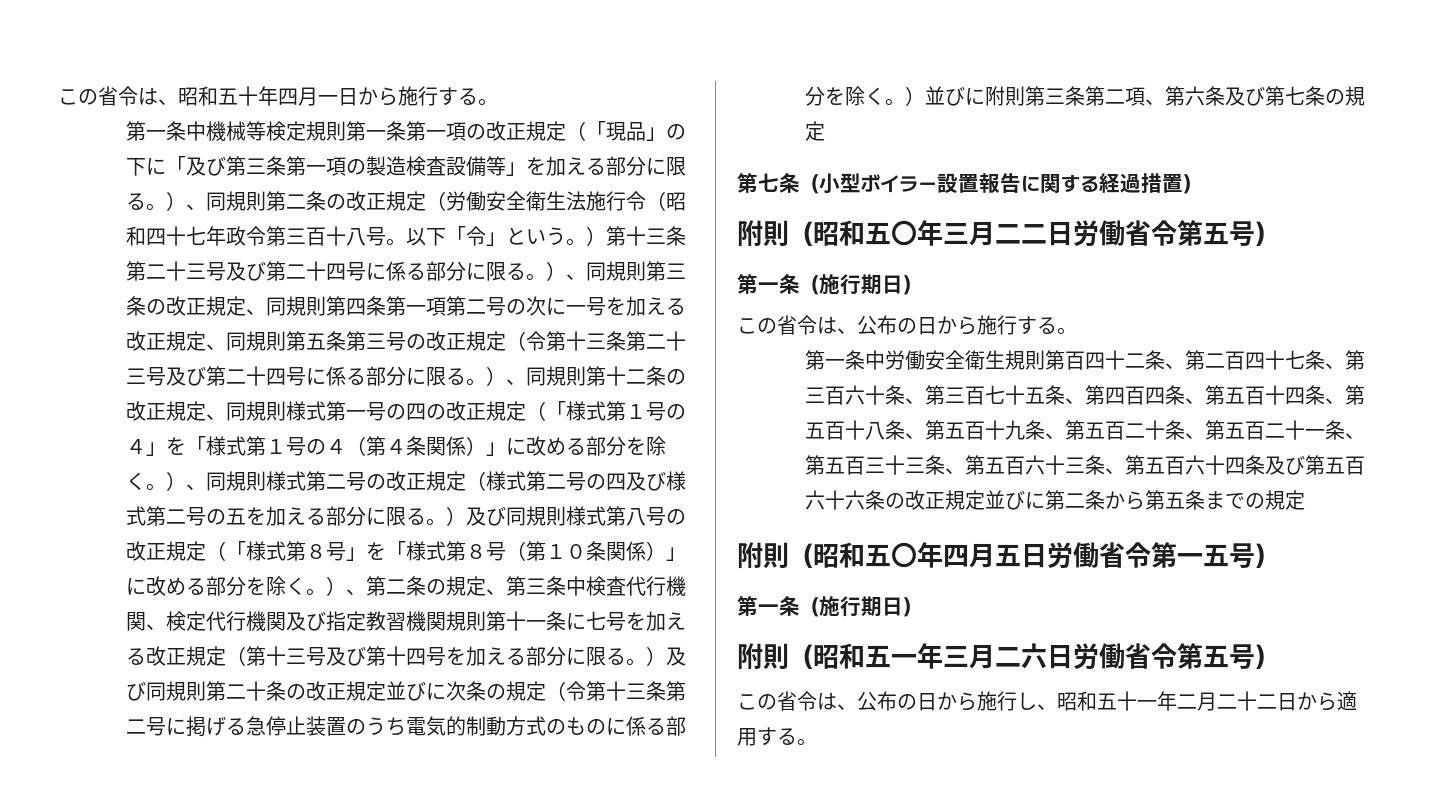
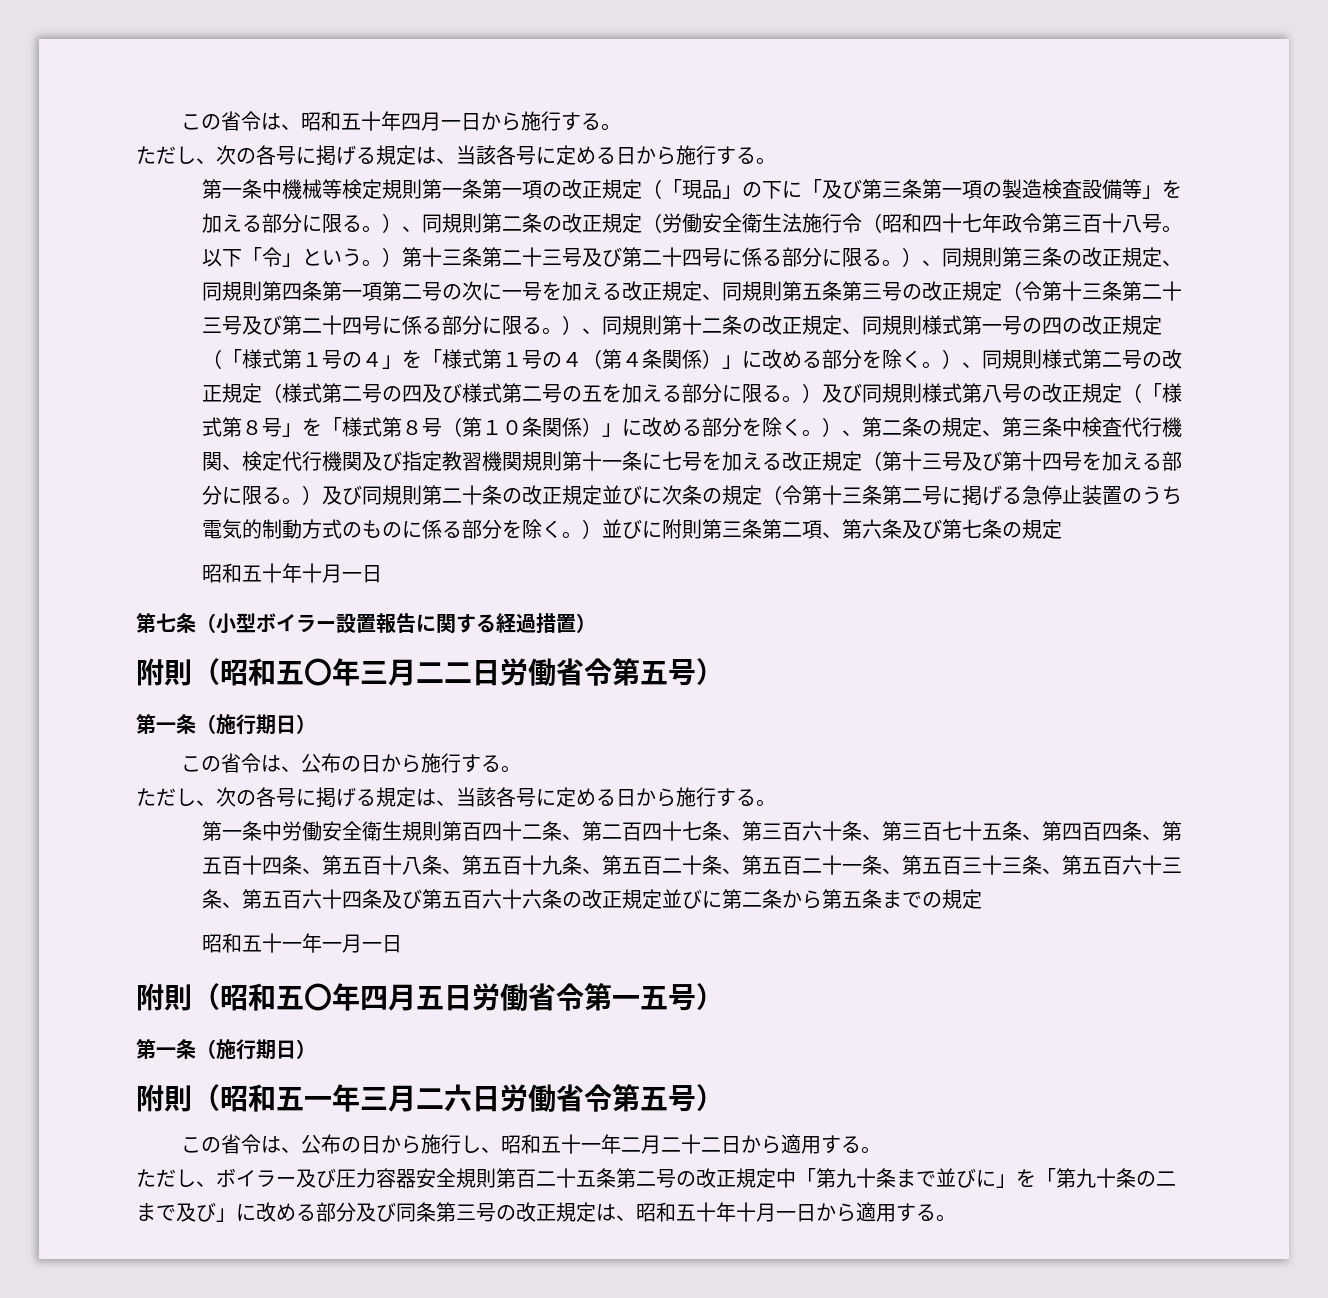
(498, 102) none -> [136,145,776,166] // ただし、次の各号に掲げる規定は、当該各号に定める日から施行する。
(825, 131) none -> [202,563,383,583] // 昭和五十年十月一日
(1077, 331) none -> [136,787,776,808] // ただし、次の各号に掲げる規定は、当該各号に定める日から施行する。
(1305, 500) none -> [202,933,403,953] // 昭和五十一年一月一日
(817, 742) none -> [136,1168,1176,1188] [136,1202,956,1222] // ただし、ボイラー及び圧力容器安全規則第百二十五条第二号の改正規定中「第九十条まで並びに」を「第九十条の二まで及び」に改める部分及び同条第三号の改正規定は、昭和五十年十月一日から適用する。

